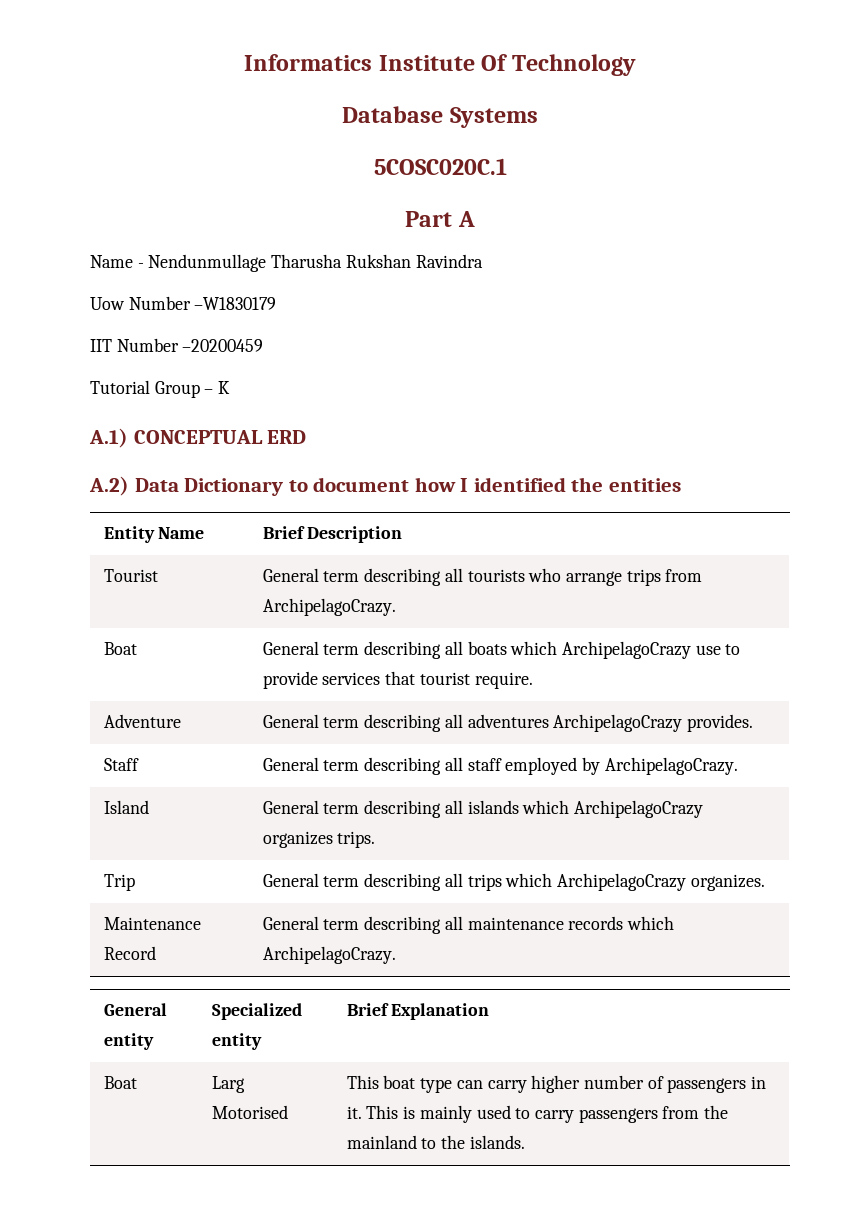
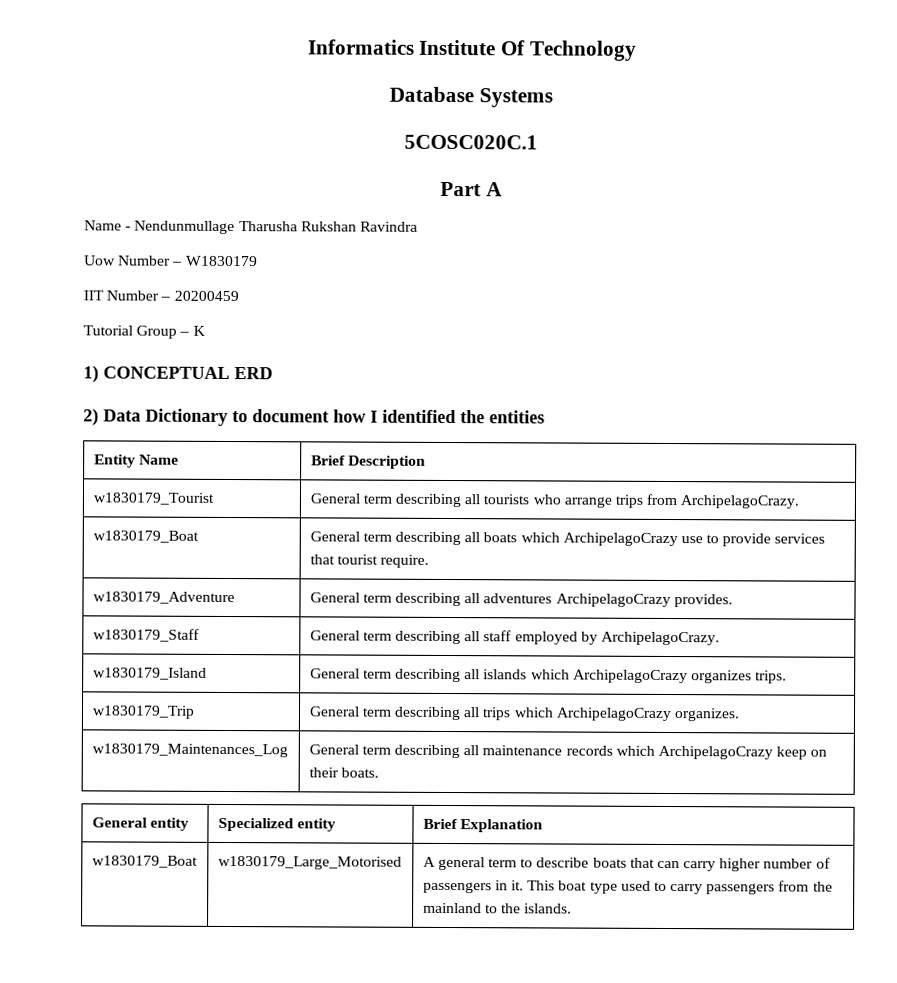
[194,297,277,310] –W1830179 -> [172,255,258,267] – W1830179
[182,339,264,352] –20200459 -> [160,290,239,302] – 20200459
[89,428,128,448] A.1) -> [83,365,99,383] 1)
[89,476,129,496] A.2) -> [83,408,99,426] 2)
[103,569,158,582] Tourist -> [92,492,214,505] w1830179_Tourist
[103,642,137,655] Boat -> [92,530,199,543] w1830179_Boat
[103,714,181,728] Adventure -> [92,591,235,605] w1830179_Adventure
[103,758,139,771] Staff -> [92,628,200,642] w1830179_Staff
[103,800,149,814] Island -> [92,667,207,680] w1830179_Island
[103,874,135,891] Trip -> [91,705,195,719] w1830179_Trip
[103,917,201,930] [103,946,156,960] Maintenance Record -> [91,743,288,758] w1830179_Maintenances_Log
[262,946,396,964] ArchipelagoCrazy. -> [657,745,828,760] [308,767,379,778] ArchipelagoCrazy keep on their boats.
[103,1076,137,1089] [211,1076,245,1093] [211,1105,288,1119] [346,1075,453,1093] Boat | Larg Motorised | This boat type -> [91,855,198,868] [217,855,402,870] [422,856,655,871] w1830179_Boat | w1830179_Large_Motorised | A general term to describe boats that
[403,1105,472,1123] is mainly -> [558,880,618,894] boat type

